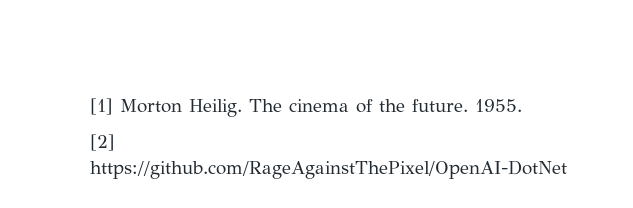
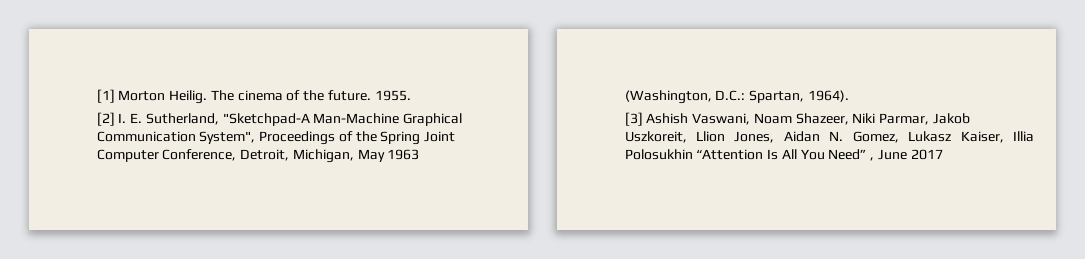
[89,160,567,179] https://github.com/RageAgainstThePixel/OpenAI-DotNet -> [118,113,463,126] [96,131,456,145] [96,149,420,163] [624,90,849,104] [624,112,970,126] [624,131,1034,143] [624,149,943,161] I. E. Sutherland, "Sketchpad-A Man-Machine Graphical Communication System", Proceedings of the Spring Joint Computer Conference, Detroit, Michigan, May 1963 (Washington, D.C.: Spartan, 1964). // [3] Ashish Vaswani, Noam Shazeer, Niki Parmar, Jakob Uszkoreit, Llion Jones, Aidan N. Gomez, Lukasz Kaiser, Illia Polosukhin “Attention Is All You Need” , June 2017

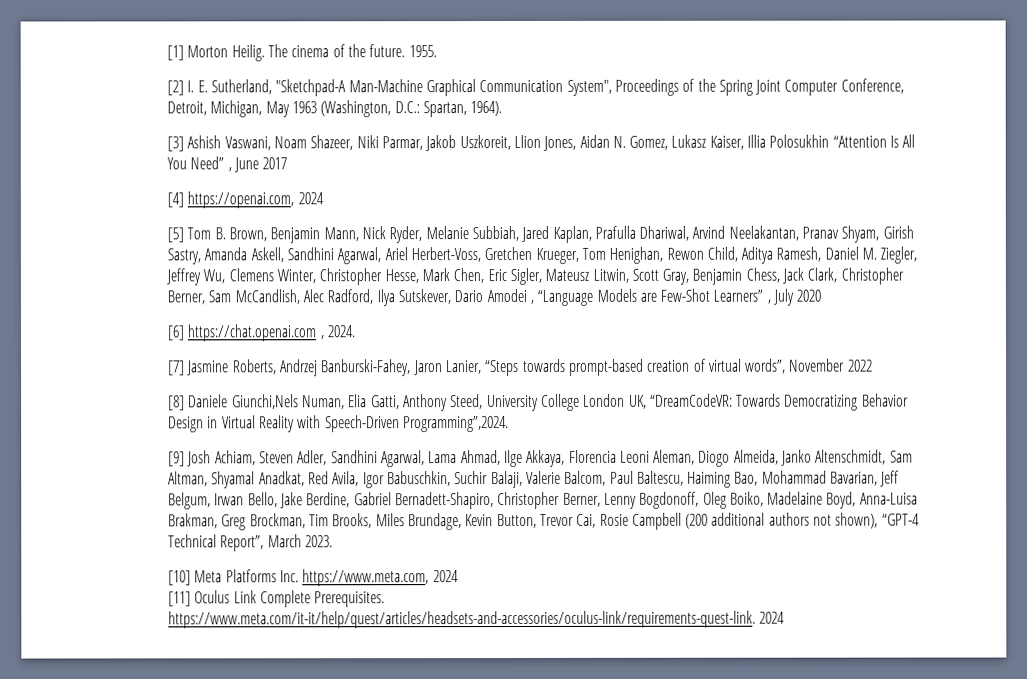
(943, 154) none -> [166,191,324,209] [166,225,914,244] [166,246,918,265] [165,267,904,286] [166,288,822,307] [166,324,355,342] [167,358,873,377] [167,393,909,412] [167,415,509,433] [167,449,913,468] [167,470,900,489] [167,491,918,510] [167,512,920,531] [167,534,333,552] [167,569,459,587] [167,590,386,608] [167,610,786,629] // [4] https://openai.com, 2024 // [5] Tom B. Brown, Benjamin Mann, Nick Ryder, Melanie Subbiah, Jared Kaplan, Prafulla Dhariwal, Arvind Neelakantan, Pranav Shyam, Girish Sastry, Amanda Askell, Sandhini Agarwal, Ariel Herbert-Voss, Gretchen Krueger, Tom Henighan, Rewon Child, Aditya Ramesh, Daniel M. Ziegler, Jeffrey Wu, Clemens Winter, Christopher Hesse, Mark Chen, Eric Sigler, Mateusz Litwin, Scott Gray, Benjamin Chess, Jack Clark, Christopher Berner, Sam McCandlish, Alec Radford, Ilya Sutskever, Dario Amodei , “Language Models are Few-Shot Learners” , July 2020 // [6] https://chat.openai.com , 2024. // [7] Jasmine Roberts, Andrzej Banburski-Fahey, Jaron Lanier, “Steps towards prompt-based creation of virtual words”, November 2022 // [8] Daniele Giunchi,Nels Numan, Elia Gatti, Anthony Steed, University College London UK, “DreamCodeVR: Towards Democratizing Behavior Design in Virtual Reality with Speech-Driven Programming”,2024. // [9] Josh Achiam, Steven Adler, Sandhini Agarwal, Lama Ahmad, Ilge Akkaya, Florencia Leoni Aleman, Diogo Almeida, Janko Altenschmidt, Sam Altman, Shyamal Anadkat, Red Avila, Igor Babuschkin, Suchir Balaji, Valerie Balcom, Paul Baltescu, Haiming Bao, Mohammad Bavarian, Jeff Belgum, Irwan Bello, Jake Berdine, Gabriel Bernadett-Shapiro, Christopher Berner, Lenny Bogdonoff, Oleg Boiko, Madelaine Boyd, Anna-Luisa Brakman, Greg Brockman, Tim Brooks, Miles Brundage, Kevin Button, Trevor Cai, Rosie Campbell (200 additional authors not shown), “GPT-4 Technical Report”, March 2023. // [10] Meta Platforms Inc. https://www.meta.com, 2024 // [11] Oculus Link Complete Prerequisites. https://www.meta.com/it-it/help/quest/articles/headsets-and-accessories/oculus-link/requirements-quest-link. 2024

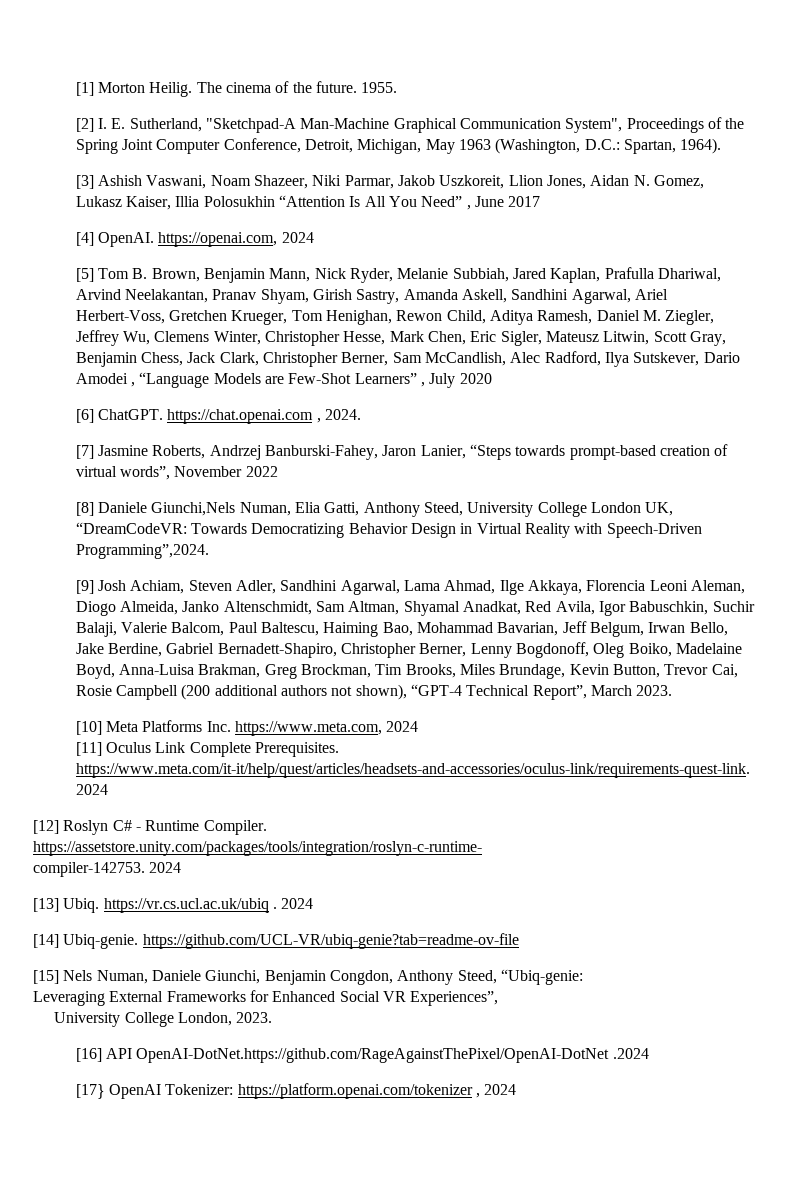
(184, 200) none -> [98,232,155,247] OpenAI.
(185, 333) none -> [98,409,164,420] ChatGPT.
(786, 617) none -> [33,820,267,835] [33,841,482,856] [33,862,182,877] [33,898,314,913] [33,933,519,949] [33,969,583,985] [33,990,499,1006] [54,1012,273,1027] [75,1048,649,1063] [75,1083,517,1099] // [12] Roslyn C# - Runtime Compiler. // https://assetstore.unity.com/packages/tools/integration/roslyn-c-runtime- // compiler-142753. 2024 // [13] Ubiq. https://vr.cs.ucl.ac.uk/ubiq . 2024 // [14] Ubiq-genie. https://github.com/UCL-VR/ubiq-genie?tab=readme-ov-file // [15] Nels Numan, Daniele Giunchi, Benjamin Congdon, Anthony Steed, “Ubiq-genie: // Leveraging External Frameworks for Enhanced Social VR Experiences”, // University College London, 2023. // [16] API OpenAI-DotNet.https://github.com/RageAgainstThePixel/OpenAI-DotNet .2024 // [17} OpenAI Tokenizer: https://platform.openai.com/tokenizer , 2024

